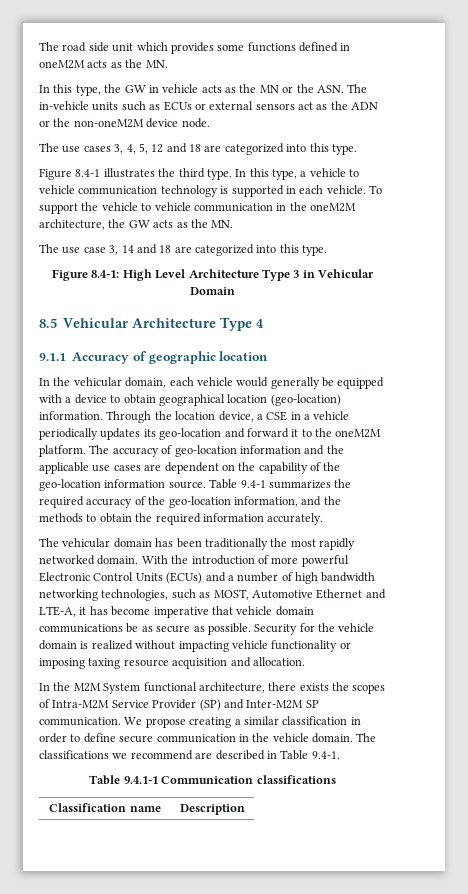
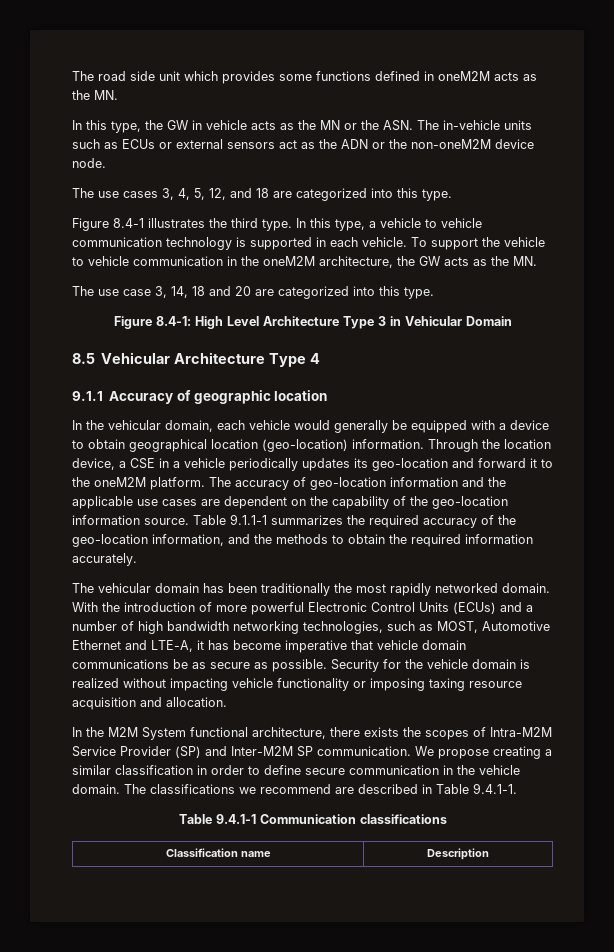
[151,144,164,153] 12 -> [209,188,226,200] 12,
[121,244,172,254] 14 and 18 -> [171,286,251,298] 14, 18 and 20
[240,480,266,488] 9.4-1 -> [230,514,267,525] 9.1.1-1
[311,751,340,759] 9.4-1. -> [473,783,517,794] 9.4.1-1.

